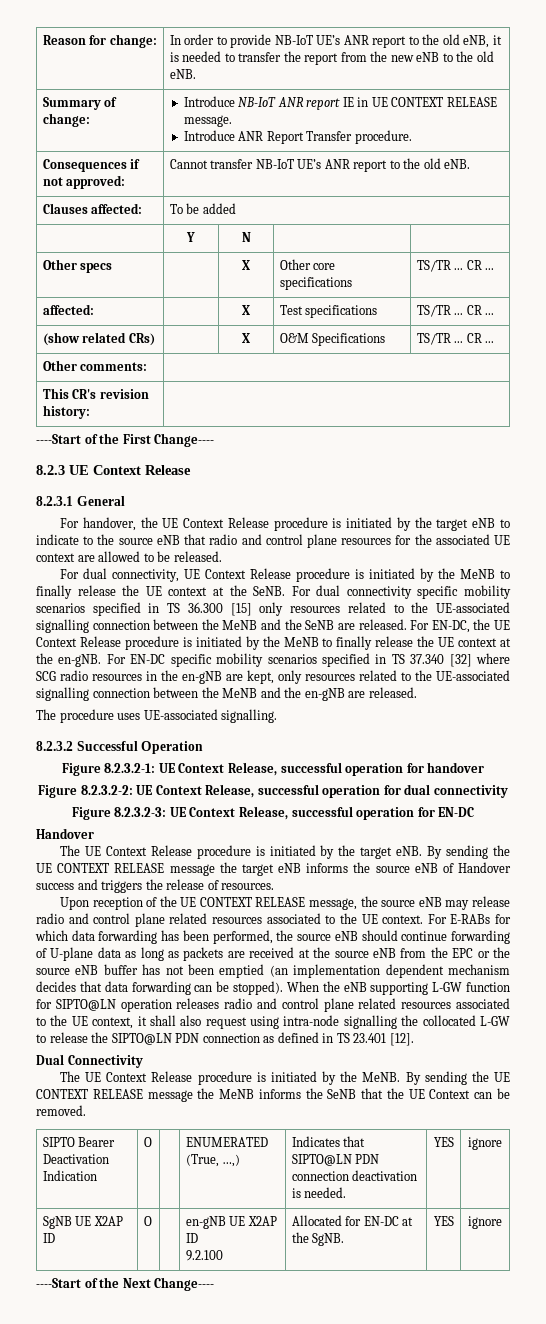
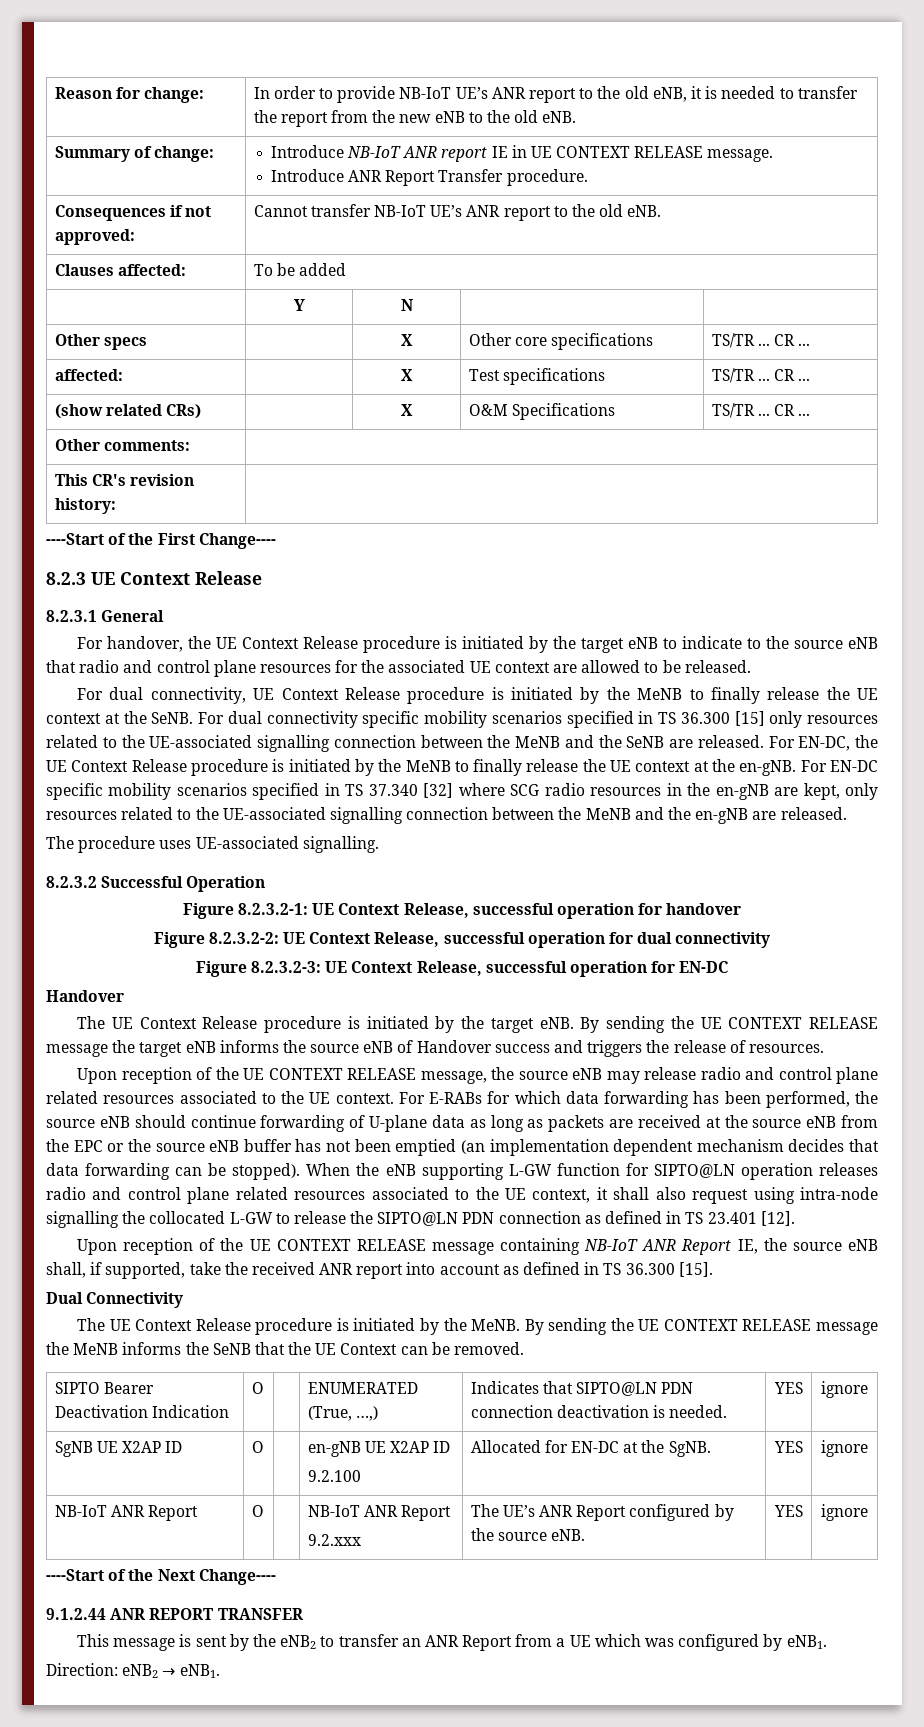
(414, 1039) none -> [77,1238,878,1255] [46,1262,713,1279] // Upon reception of the UE CONTEXT RELEASE message containing NB-IoT ANR Report IE, the source eNB shall, if supported, take the received ANR report into account as defined in TS 36.300 [15].
(502, 1222) none -> [54,1505,199,1521] [251,1505,264,1517] [307,1505,452,1521] [307,1534,361,1546] [470,1504,734,1521] [470,1528,586,1541] [773,1505,803,1517] [821,1504,868,1521] // NB-IoT ANR Report | O | | NB-IoT ANR Report // 9.2.xxx | The UE’s ANR Report configured by the source eNB. | YES | ignore
(215, 1284) none -> [46,1608,304,1620] [77,1634,827,1651] [46,1663,220,1678] // 9.1.2.44 ANR REPORT TRANSFER // This message is sent by the eNB2 to transfer an ANR Report from a UE which was configured by eNB1. // Direction: eNB2 → eNB1.

